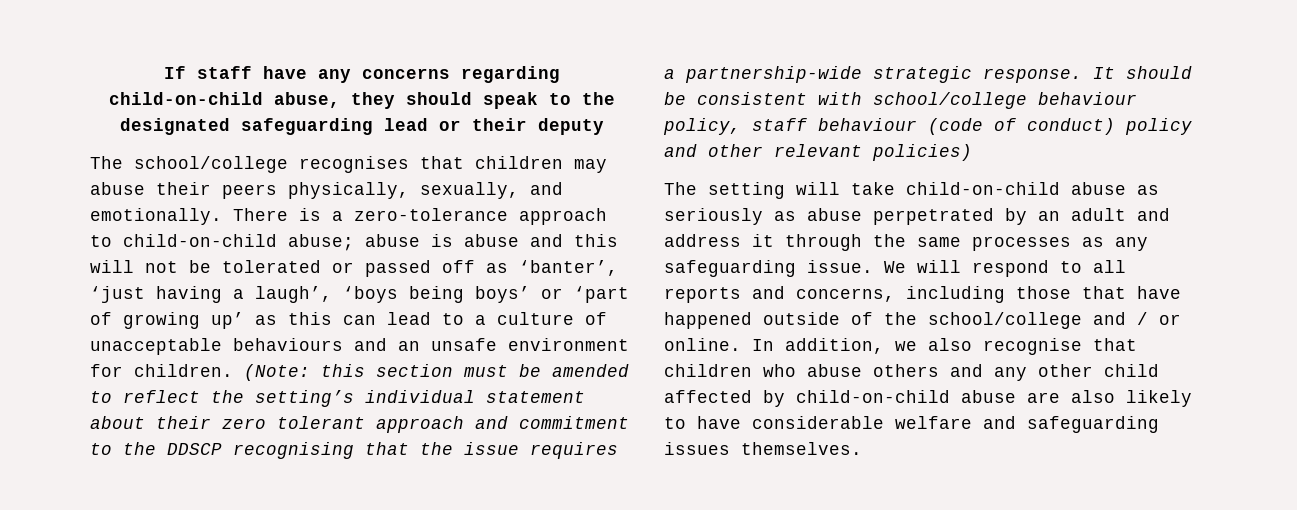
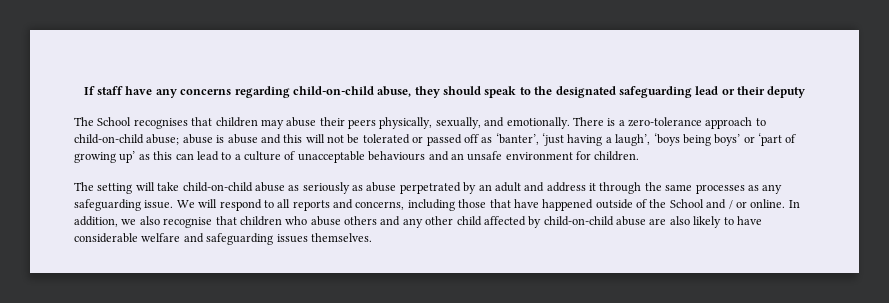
[134,156,288,173] school/college -> [97,117,132,126] School
[244,364,629,381] [90,390,585,407] [90,416,629,433] [90,442,618,459] [664,66,1192,83] [664,92,1137,109] [663,118,1192,135] [664,144,972,161] (Note: this section must be amended to reflect the setting’s individual statement about their zero tolerant approach and commitment to the DDSCP recognising that the issue requires a partnership-wide strategic response. It should be consistent with school/college behaviour policy, staff behaviour (code of conduct) policy and other relevant policies) -> (640, 156) none
[928,312,1082,329] school/college -> [669,199,704,208] School

